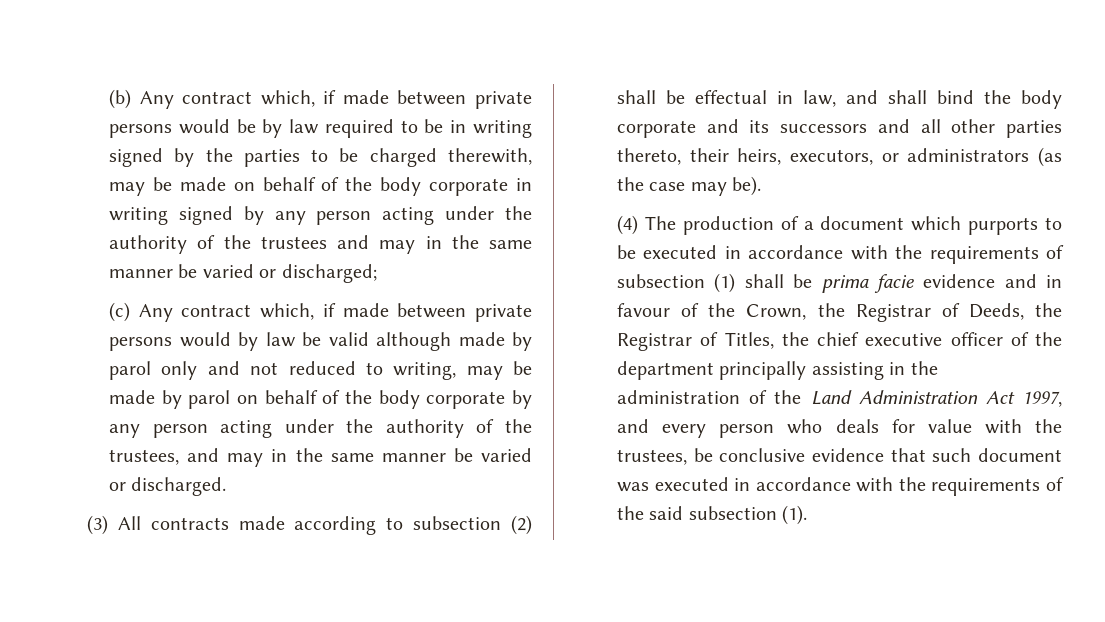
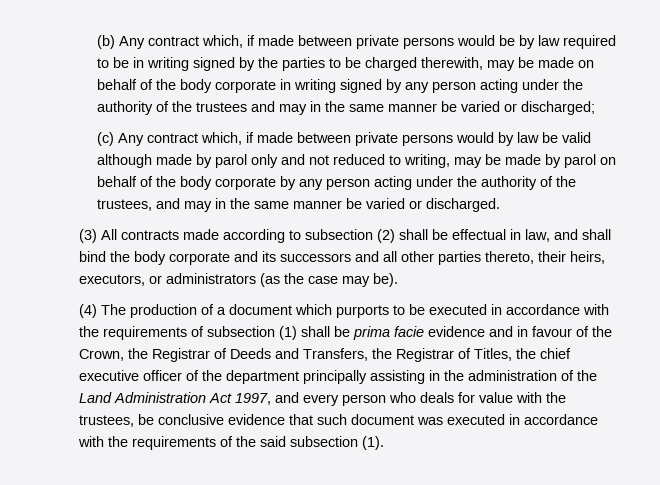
[968,303,1024,320] Deeds, -> [229,348,368,361] Deeds and Transfers,

